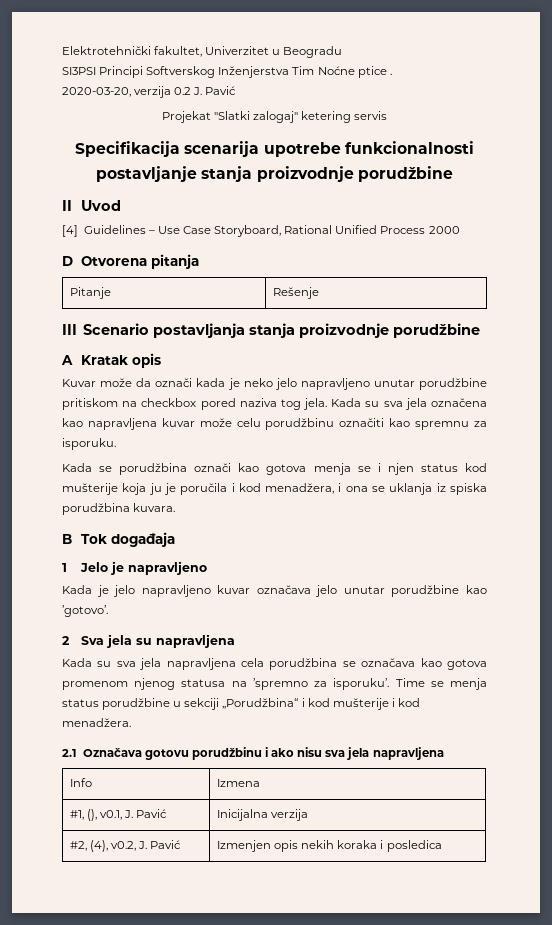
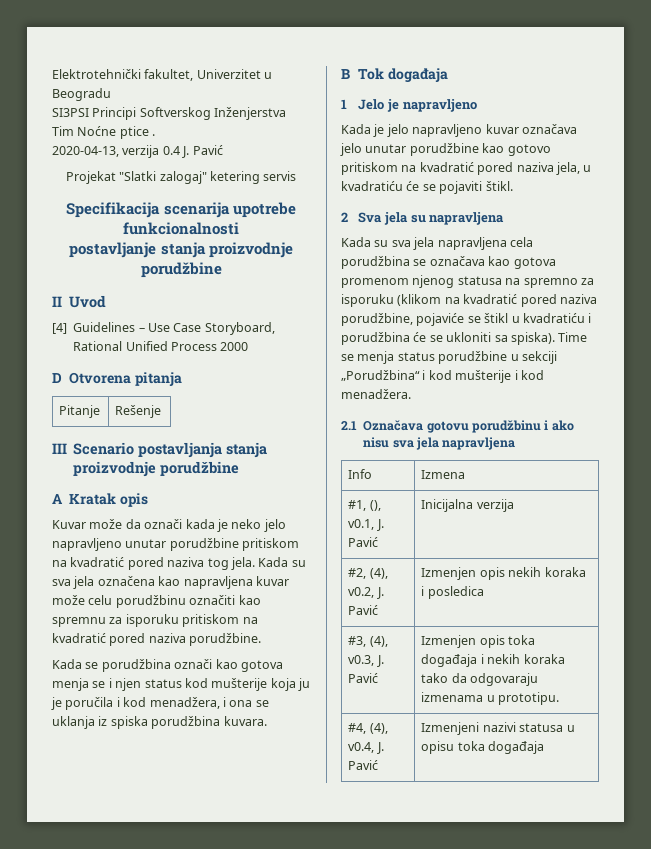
[62,86,192,98] 2020-03-20, verzija 0.2 -> [52,145,180,158] 2020-04-13, verzija 0.4
[141,398,197,407] checkbox -> [70,557,125,567] kvadratić
[62,438,116,450] isporuku. -> [125,614,258,627] [52,633,262,646] isporuku pritiskom na kvadratić pored naziva porudžbine.
[62,605,108,617] ’gotovo’. -> [507,144,551,156] [341,162,592,175] [341,181,513,194] gotovo pritiskom na kvadratić pored naziva jela, u kvadratiću će se pojaviti štikl.
[252,678,390,690] ’spremno za isporuku’. -> [523,278,594,288] [341,294,597,307] [341,313,592,326] [341,332,555,345] spremno za isporuku (klikom na kvadratić pored naziva porudžbine, pojaviće se štikl u kvadratiću i porudžbina će se ukloniti sa spiska).
(442, 846) none -> [348,636,388,647] [348,655,384,667] [348,673,379,683] [421,635,536,648] [421,654,565,667] [421,673,539,686] [421,692,560,705] [348,723,388,734] [348,742,384,754] [348,760,379,770] [421,722,575,735] [421,741,545,754] // #3, (4), v0.3, J. Pavić | Izmenjen opis toka događaja i nekih koraka tako da odgovaraju izmenama u prototipu. // #4, (4), v0.4, J. Pavić | Izmenjeni nazivi statusa u opisu toka događaja

